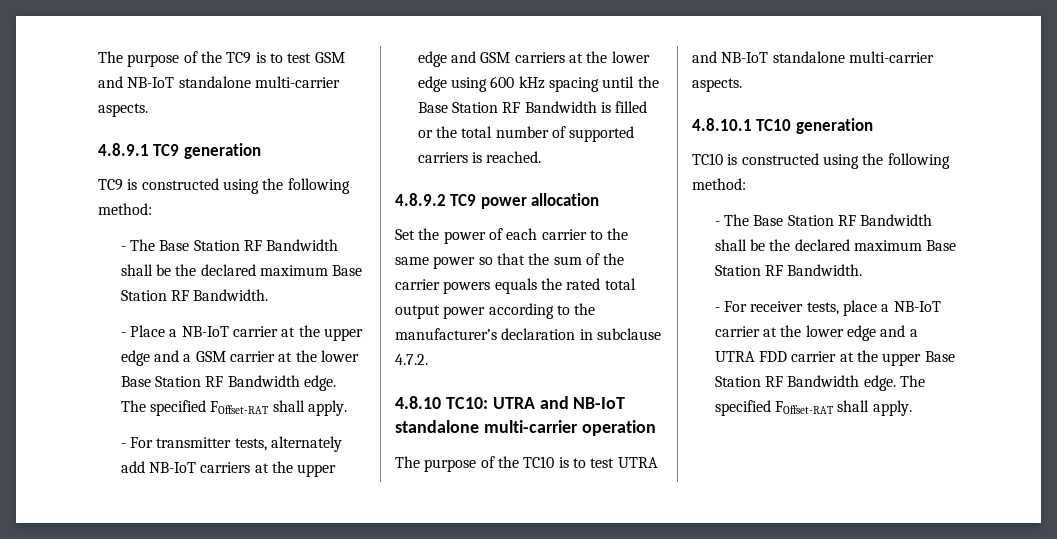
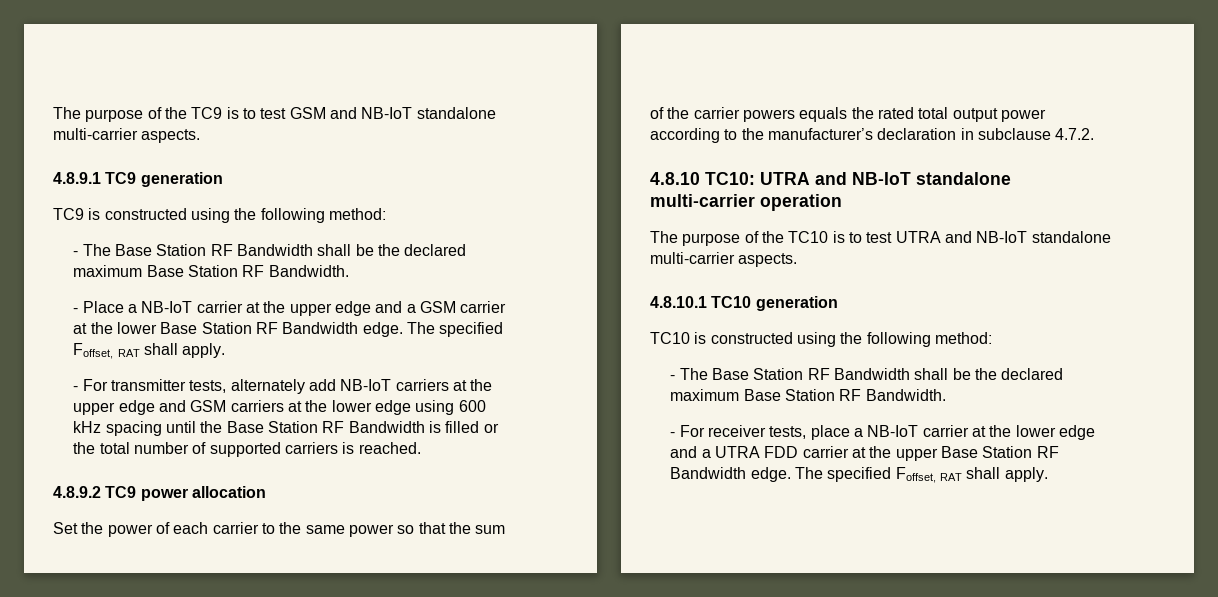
[210,401,269,414] FOffset-RAT -> [73,343,140,359] Foffset, RAT
[775,401,834,414] FOffset-RAT -> [895,467,962,483] Foffset, RAT

